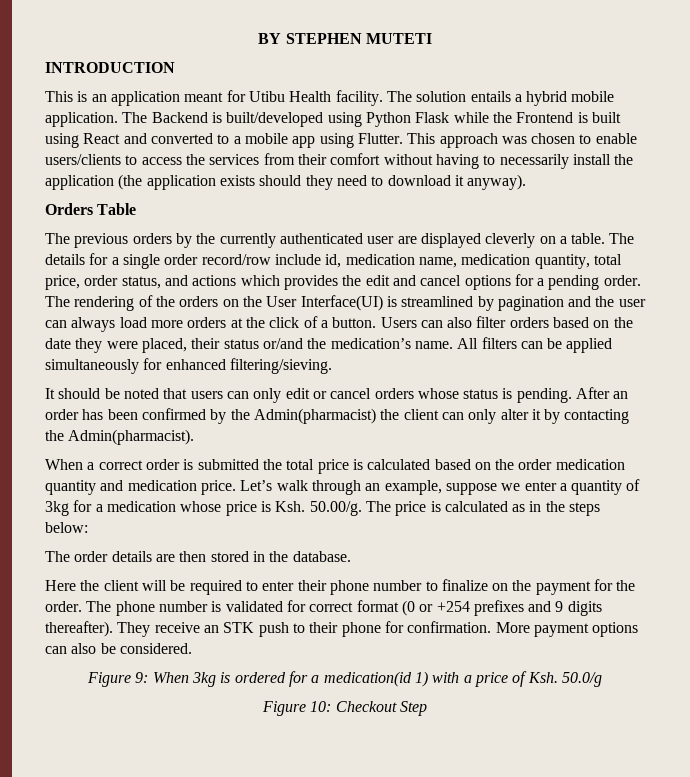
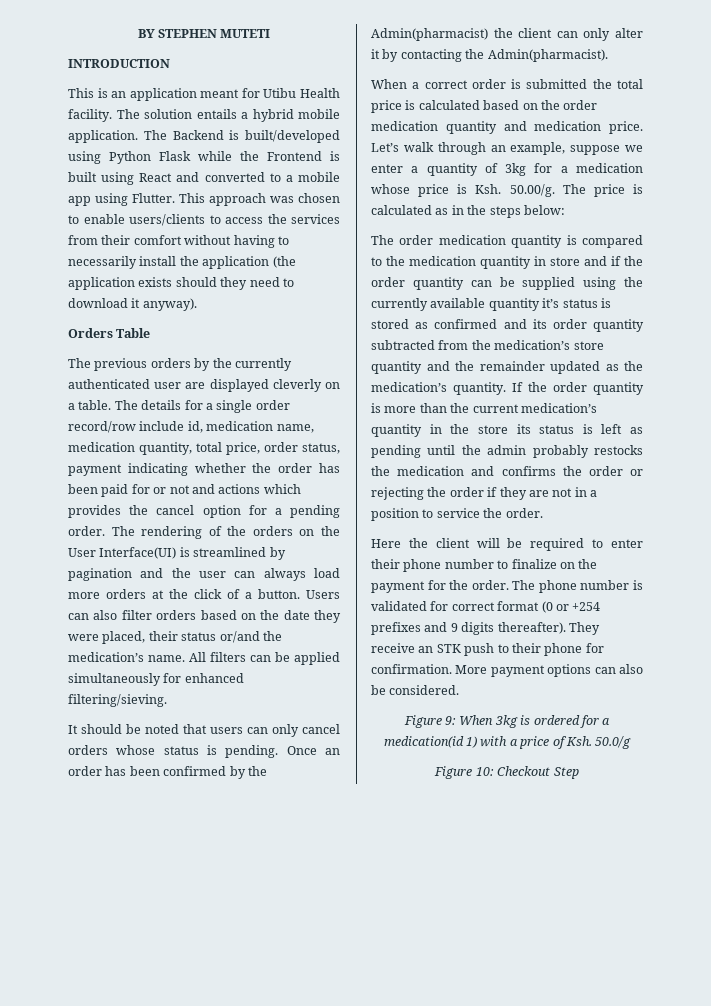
(161, 282) none -> [68,463,340,476] [68,484,190,497] payment indicating whether the order has been paid for or not
[365,275,511,290] edit and cancel options -> [156,505,241,518] cancel option
[285,388,327,399] edit or -> (299, 730) none
[576,387,611,399] After -> [286,746,317,755] Once
[111,551,351,562] details are then stored in the database. -> [438,235,643,248] [371,256,643,269] [371,277,643,290] [371,298,611,311] [371,319,644,332] [371,340,604,350] [371,361,643,374] [371,382,644,395] [371,403,597,413] [371,424,643,437] [371,445,643,458] [371,466,643,476] [371,487,597,500] [371,508,543,521] medication quantity is compared to the medication quantity in store and if the order quantity can be supplied using the currently available quantity it’s status is stored as confirmed and its order quantity subtracted from the medication’s store quantity and the remainder updated as the medication’s quantity. If the order quantity is more than the current medication’s quantity in the store its status is left as pending until the admin probably restocks the medication and confirms the order or rejecting the order if they are not in a position to service the order.

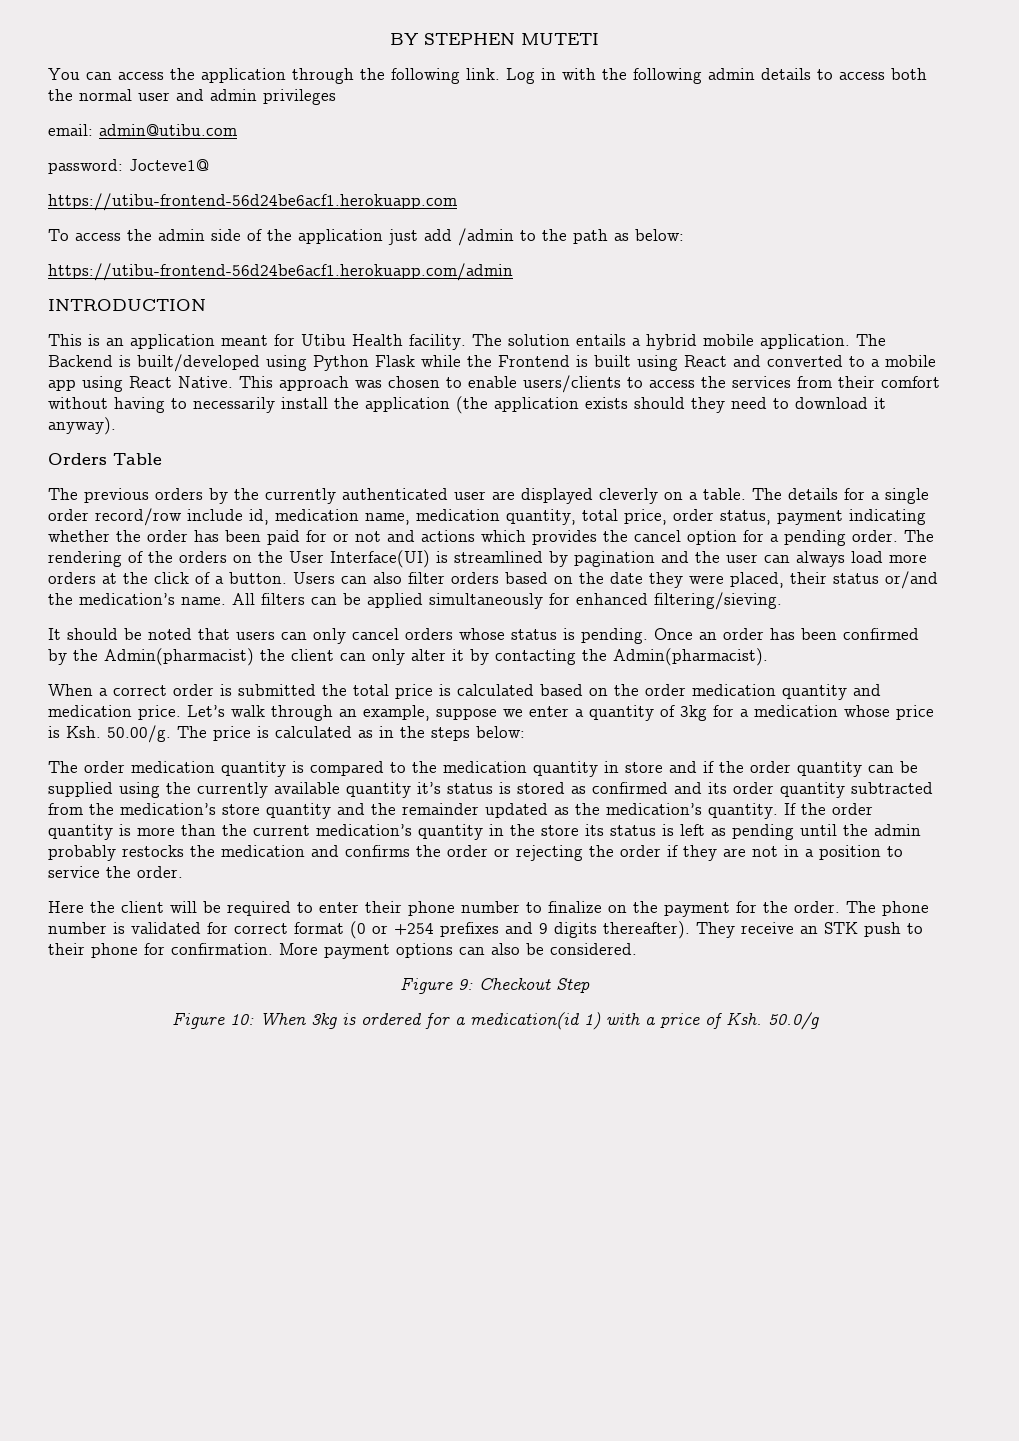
(271, 33) none -> [48,68,927,84] [48,89,336,105] [48,124,237,136] [48,159,209,174] [48,193,457,211] [48,228,684,246] [48,263,513,281] // You can access the application through the following link. Log in with the following admin details to access both the normal user and admin privileges // email: admin@utibu.com // password: Jocteve1@ // https://utibu-frontend-56d24be6acf1.herokuapp.com // To access the admin side of the application just add /admin to the path as below: // https://utibu-frontend-56d24be6acf1.herokuapp.com/admin
[132,193,175,203] Flutter. -> [129,376,233,388] React Native.
(457, 720) none -> [479,978,590,993] [171,1013,254,1029] Checkout Step // Figure 10:
[434,766,579,779] // Figure 10: Checkout Step -> (819, 1021) none

